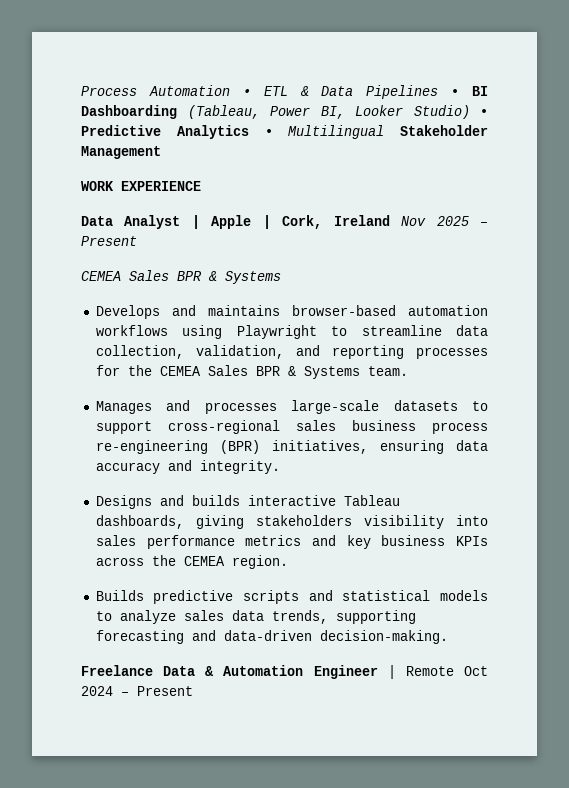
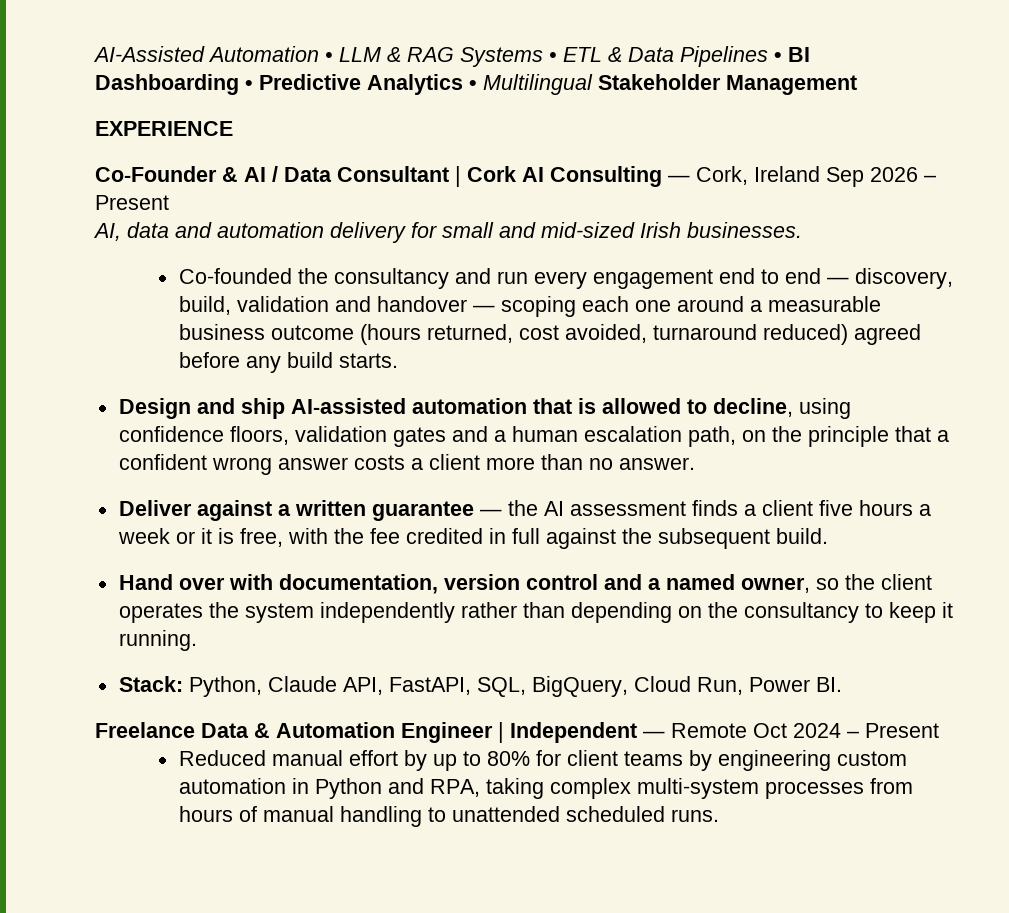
[81,86,137,96] Process -> [93,46,205,62] AI-Assisted
(251, 92) none -> [339,47,557,67] LLM & RAG Systems •
[187,105,470,119] (Tableau, Power BI, Looker Studio) -> (239, 84) none
[81,181,114,191] WORK -> (857, 85) none
[81,215,489,229] [81,236,137,246] [81,270,281,284] [95,305,488,319] [95,325,488,339] [95,345,488,359] [95,365,408,379] [95,400,488,414] [95,420,488,434] [95,440,488,454] [95,460,280,474] [95,495,400,509] [95,515,488,529] [95,535,488,549] [95,555,288,569] [95,590,488,604] [95,610,416,624] [95,630,448,644] Data Analyst | Apple | Cork, Ireland Nov 2025 – Present // CEMEA Sales BPR & Systems // Develops and maintains browser-based automation workflows using Playwright to streamline data collection, validation, and reporting processes for the CEMEA Sales BPR & Systems team. // Manages and processes large-scale datasets to support cross-regional sales business process re-engineering (BPR) initiatives, ensuring data accuracy and integrity. // Designs and builds interactive Tableau dashboards, giving stakeholders visibility into sales performance metrics and key business KPIs across the CEMEA region. // Builds predictive scripts and statistical models to analyze sales data trends, supporting forecasting and data-driven decision-making. -> [95,166,936,187] [95,195,169,210] [93,222,802,243] [178,268,953,289] [178,296,881,317] [178,324,921,345] [178,352,398,373] [118,398,851,419] [118,426,949,447] [118,454,695,475] [118,500,931,521] [117,528,828,549] [118,574,932,594] [118,602,953,623] [118,630,197,651] [118,676,842,697] Co-Founder & AI / Data Consultant | Cork AI Consulting — Cork, Ireland Sep 2026 – Present // AI, data and automation delivery for small and mid-sized Irish businesses. // Co-founded the consultancy and run every engagement end to end — discovery, build, validation and handover — scoping each one around a measurable business outcome (hours returned, cost avoided, turnaround reduced) agreed before any build starts. // Design and ship AI-assisted automation that is allowed to decline, using confidence floors, validation gates and a human escalation path, on the principle that a confident wrong answer costs a client more than no answer. // Deliver against a written guarantee — the AI assessment finds a client five hours a week or it is free, with the fee credited in full against the subsequent build. // Hand over with documentation, version control and a named owner, so the client operates the system independently rather than depending on the consultancy to keep it running. // Stack: Python, Claude API, FastAPI, SQL, BigQuery, Cloud Run, Power BI.
(396, 672) none -> [510,722,665,743] Independent —
(193, 691) none -> [178,750,907,771] [178,778,913,799] [178,806,719,827] // Reduced manual effort by up to 80% for client teams by engineering custom automation in Python and RPA, taking complex multi-system processes from hours of manual handling to unattended scheduled runs.

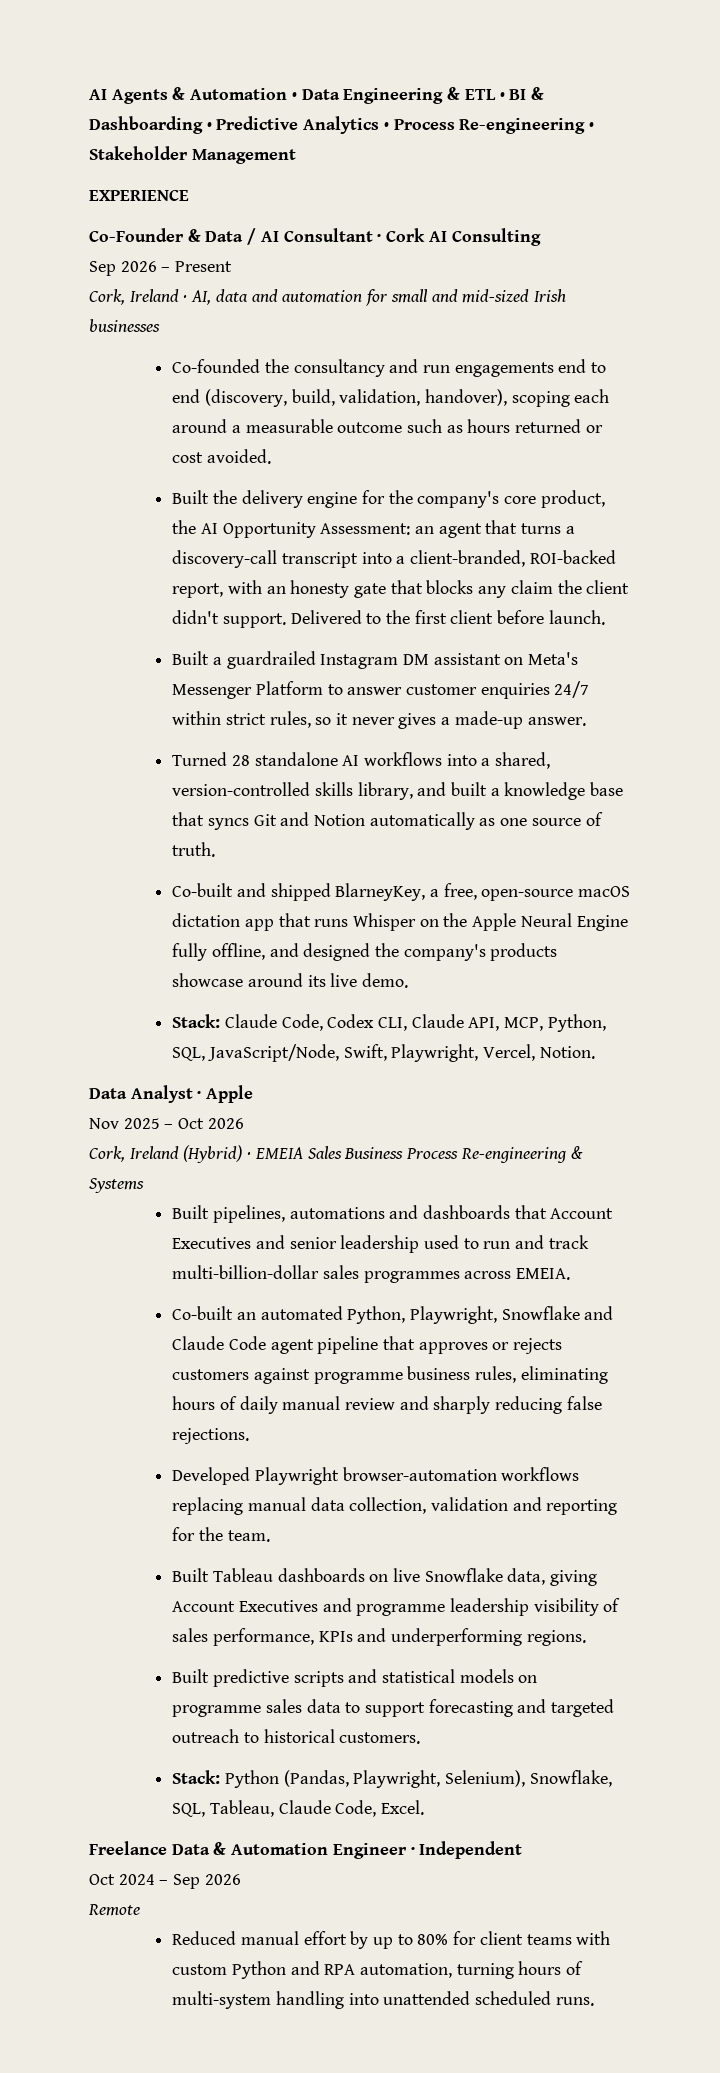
[93,46,768,67] AI-Assisted Automation • LLM & RAG Systems • ETL & Data Pipelines -> [89,87,496,104] AI Agents & Automation • Data Engineering & ETL
(810, 54) none -> [530,87,544,100] &
[483,74,593,95] Multilingual -> [393,118,595,134] Process Re-engineering •
[244,166,461,187] AI / Data Consultant | -> [205,228,382,245] Data / AI Consultant ·
[668,166,820,185] — Cork, Ireland -> (541, 237) //
(169, 202) none -> [89,289,188,305] Cork, Ireland ·
[330,222,406,243] delivery -> (363, 296) none
[687,222,802,238] businesses. -> [89,319,160,332] businesses
[533,269,713,289] every engagement -> [454,362,554,377] engagements
[826,268,953,289] [178,296,495,315] — discovery, build, validation and handover — -> [204,389,507,407] (discovery, build, validation, handover),
[634,300,671,312] one -> (610, 396) none
[178,324,921,345] [178,352,398,373] [118,398,851,419] [118,426,949,447] [118,454,695,475] [118,500,931,521] [117,528,828,549] [118,574,932,594] [118,602,953,623] [118,630,197,651] [118,676,842,697] business outcome (hours returned, cost avoided, turnaround reduced) agreed before any build starts. // Design and ship AI-assisted automation that is allowed to decline, using confidence floors, validation gates and a human escalation path, on the principle that a confident wrong answer costs a client more than no answer. // Deliver against a written guarantee — the AI assessment finds a client five hours a week or it is free, with the fee credited in full against the subsequent build. // Hand over with documentation, version control and a named owner, so the client operates the system independently rather than depending on the consultancy to keep it running. // Stack: Python, Claude API, FastAPI, SQL, BigQuery, Cloud Run, Power BI. -> [337,419,603,433] [172,449,271,464] [172,490,605,508] [172,520,575,538] [172,550,616,568] [172,580,630,598] [172,610,605,628] [172,651,579,669] [172,681,590,699] [172,711,586,729] [172,752,551,769] [172,782,624,800] [172,812,603,830] [172,842,216,857] [172,883,631,901] [172,913,628,931] [172,943,558,961] [172,973,408,988] [172,1014,606,1032] [172,1044,595,1062] [89,1085,254,1103] [89,1118,244,1129] [89,1145,583,1163] [89,1178,144,1193] [172,1205,614,1223] [172,1235,589,1253] [172,1265,570,1283] [172,1306,614,1324] [172,1336,563,1354] [172,1366,608,1384] [172,1396,602,1414] [172,1428,250,1444] [172,1467,580,1485] [172,1497,618,1515] [172,1527,270,1542] [172,1568,598,1586] [172,1598,621,1616] [172,1628,586,1646] [172,1669,538,1687] [172,1699,615,1717] [172,1729,421,1744] [172,1770,612,1788] [172,1800,424,1817] outcome such as hours returned or cost avoided. // Built the delivery engine for the company's core product, the AI Opportunity Assessment: an agent that turns a discovery-call transcript into a client-branded, ROI-backed report, with an honesty gate that blocks any claim the client didn't support. Delivered to the first client before launch. // Built a guardrailed Instagram DM assistant on Meta's Messenger Platform to answer customer enquiries 24/7 within strict rules, so it never gives a made-up answer. // Turned 28 standalone AI workflows into a shared, version-controlled skills library, and built a knowledge base that syncs Git and Notion automatically as one source of truth. // Co-built and shipped BlarneyKey, a free, open-source macOS dictation app that runs Whisper on the Apple Neural Engine fully offline, and designed the company's products showcase around its live demo. // Stack: Claude Code, Codex CLI, Claude API, MCP, Python, SQL, JavaScript/Node, Swift, Playwright, Vercel, Notion. // Data Analyst · Apple // Nov 2025 – Oct 2026 // Cork, Ireland (Hybrid) · EMEIA Sales Business Process Re-engineering & Systems // Built pipelines, automations and dashboards that Account Executives and senior leadership used to run and track multi-billion-dollar sales programmes across EMEIA. // Co-built an automated Python, Playwright, Snowflake and Claude Code agent pipeline that approves or rejects customers against programme business rules, eliminating hours of daily manual review and sharply reducing false rejections. // Developed Playwright browser-automation workflows replacing manual data collection, validation and reporting for the team. // Built Tableau dashboards on live Snowflake data, giving Account Executives and programme leadership visibility of sales performance, KPIs and underperforming regions. // Built predictive scripts and statistical models on programme sales data to support forecasting and targeted outreach to historical customers. // Stack: Python (Pandas, Playwright, Selenium), Snowflake, SQL, Tableau, Claude Code, Excel.
[498,722,504,743] | -> [410,1847,415,1855] ·
[643,723,747,738] — Remote -> (523, 1850) //
[865,723,939,738] Present -> [173,1874,241,1889] [88,1904,140,1916] Sep 2026 // Remote
[688,750,907,771] [178,778,913,799] [178,806,446,827] by engineering custom automation in Python and RPA, taking complex multi-system processes from hours of manual handling to -> [576,1931,611,1945] [172,1961,584,1979] [172,1991,379,2009] with custom Python and RPA automation, turning hours of multi-system handling into

